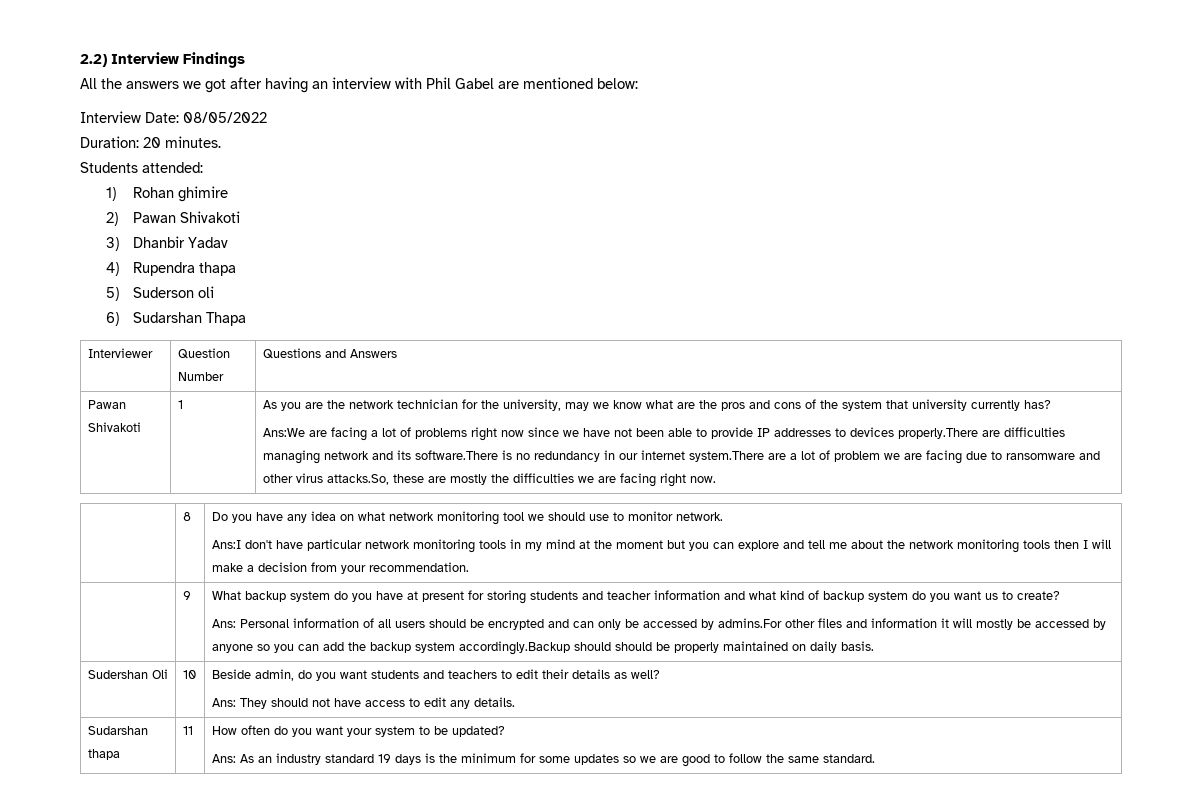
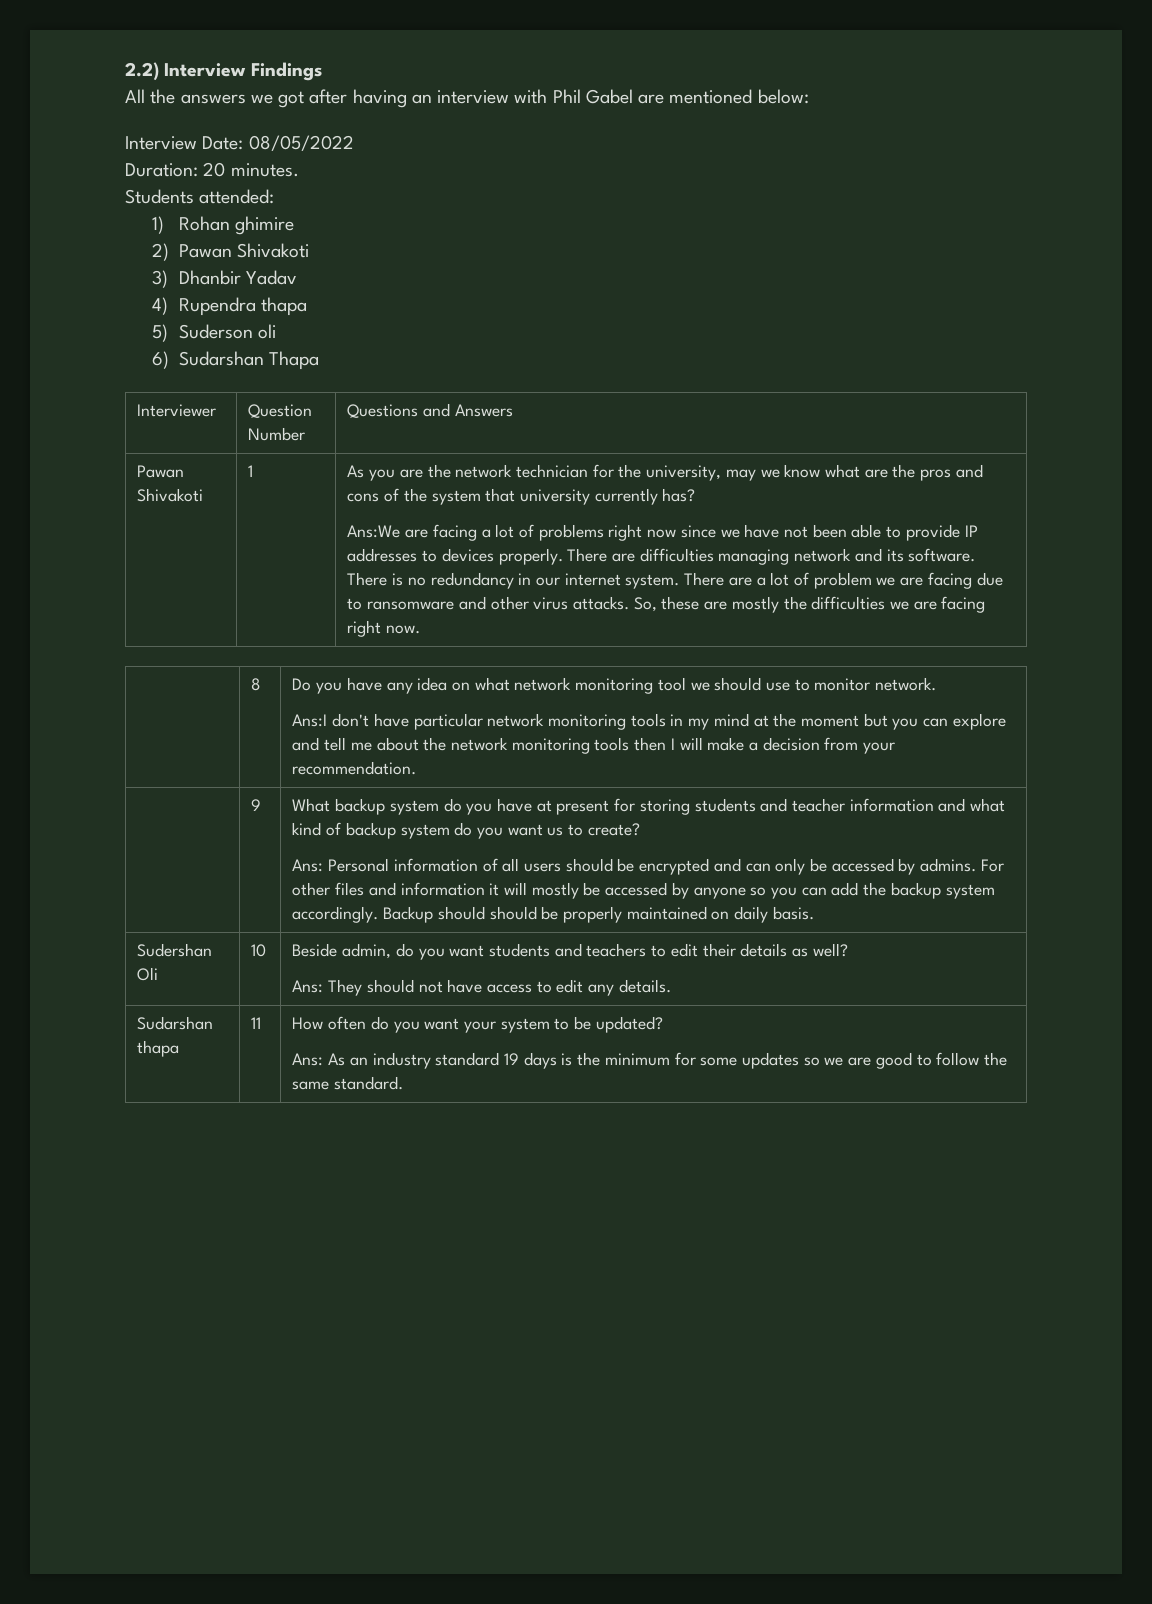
[897,428,978,439] properly.There -> [498,548,608,565] properly. There
[414,450,498,460] software.There -> [908,548,976,562] [347,572,388,586] software. There
[688,451,764,462] system.There -> [625,572,725,589] system. There
[326,474,389,485] attacks.So, -> [572,596,657,612] attacks. So,
[717,618,782,628] admins.For -> [920,858,1004,872] admins. For
[458,641,570,655] accordingly.Backup -> [292,906,434,923] accordingly. Backup

